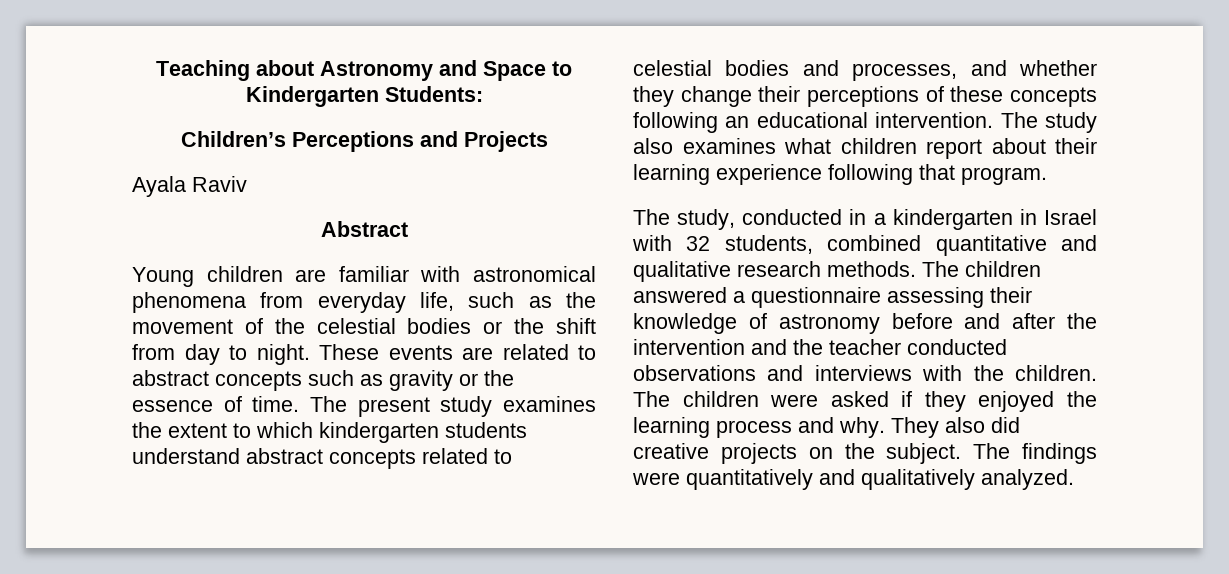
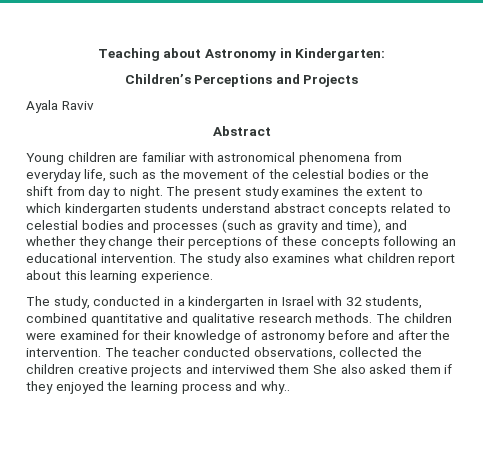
[439,60,572,81] [245,86,483,107] and Space to Kindergarten Students: -> [279,48,386,61] in Kindergarten:
[319,344,596,360] [132,370,514,391] [132,396,300,412] These events are related to abstract concepts such as gravity or the essence of time. -> (163, 192) none
[852,63,958,81] processes, -> [152,219,382,233] processes (such as gravity and time),
[1055,138,1097,154] [633,164,1047,185] their learning experience following that program. -> [64,270,213,283] this learning experience.
[633,287,984,308] answered a questionnaire assessing -> [26,330,141,340] were examined for
[633,339,1007,355] [633,365,1097,381] [633,391,889,407] intervention and the teacher conducted observations and interviews with the children. The children were asked -> [26,347,422,360] [26,364,441,377] intervention. The teacher conducted observations, collected the children creative projects and interviwed them She also asked them
[839,417,1020,438] [633,443,1097,464] [632,469,1074,490] why. They also did creative projects on the subject. The findings were quantitatively and qualitatively analyzed. -> [260,381,290,394] why..

